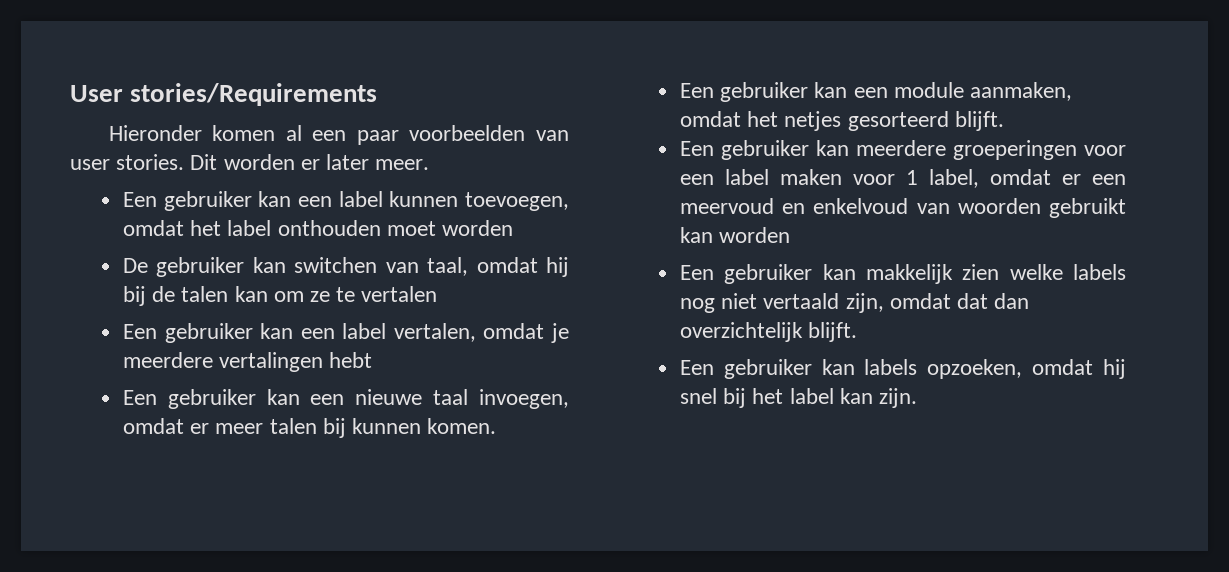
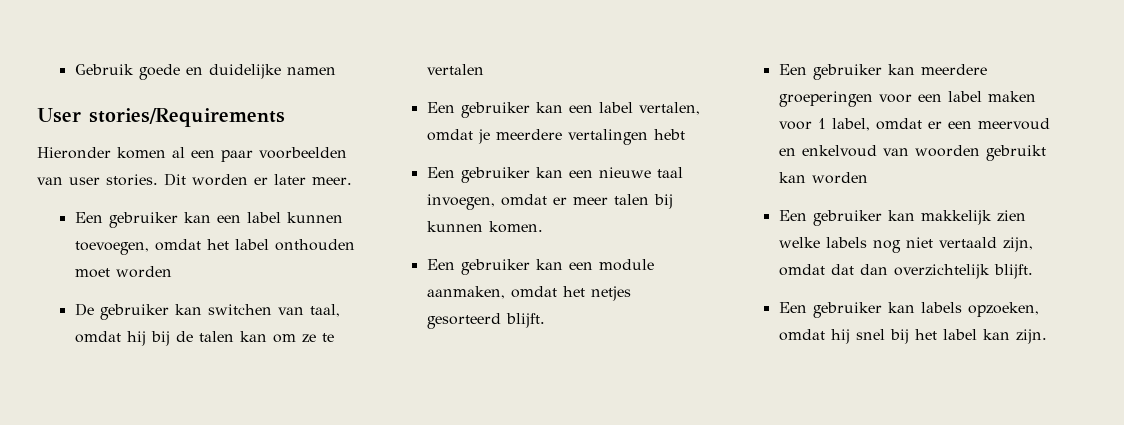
(70, 93) none -> [74,64,336,80] Gebruik goede en duidelijke namen //

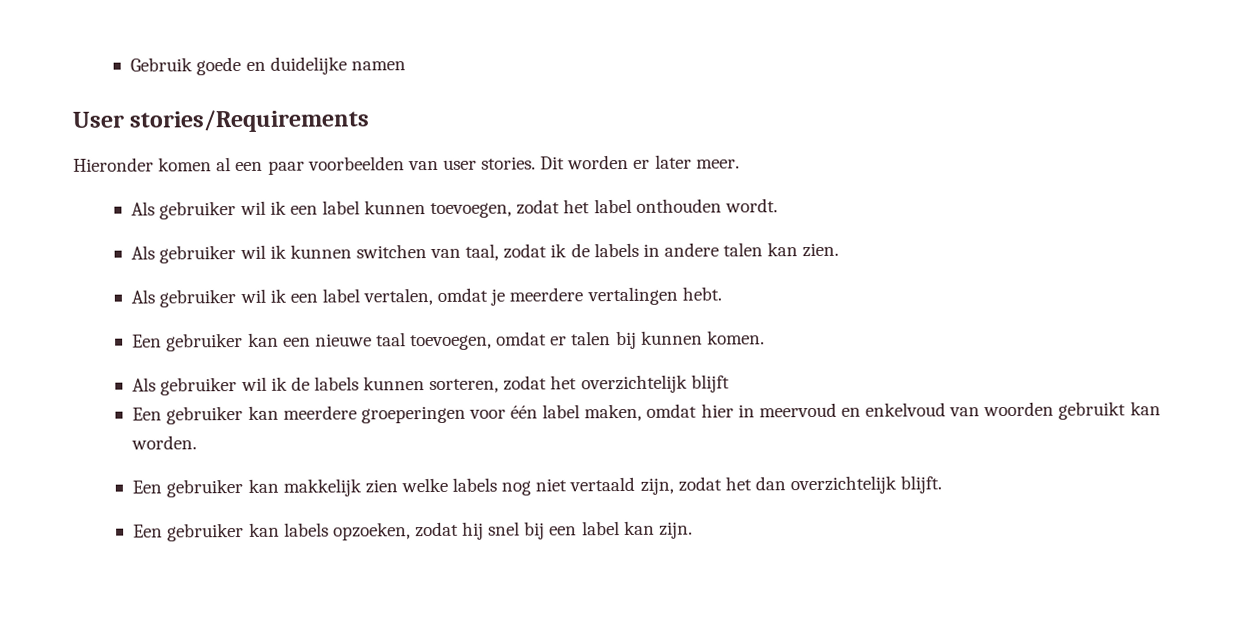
[74,212,211,228] Een gebruiker kan -> [131,200,287,220] Als gebruiker wil ik
[154,239,201,251] omdat -> [516,199,561,215] zodat
[74,266,172,278] [74,303,340,320] [74,331,334,346] [426,64,484,75] [426,102,563,118] moet worden // De gebruiker kan switchen van taal, omdat hij bij de talen kan om ze te vertalen // Een gebruiker kan -> [724,198,778,213] [131,242,840,264] [131,288,287,308] wordt. // Als gebruiker wil ik kunnen switchen van taal, zodat ik de labels in andere talen kan zien. // Als gebruiker wil ik
[653,129,685,140] hebt -> [681,286,722,301] hebt.
[426,194,608,210] invoegen, omdat er meer -> [410,331,568,351] toevoegen, omdat er
[426,259,654,275] [426,286,631,301] [426,313,545,329] Een gebruiker kan een module aanmaken, omdat het netjes gesorteerd blijft. -> [132,374,730,396] Als gebruiker wil ik de labels kunnen sorteren, zodat het overzichtelijk blijft
[917,91,1036,102] [778,118,972,131] een label maken voor 1 label, omdat er een -> [510,403,755,422] één label maken, omdat hier in
[811,172,868,184] worden -> [131,435,198,450] worden.
[778,264,854,276] omdat dat -> [677,476,752,492] zodat het
[778,329,825,341] omdat -> [414,521,459,538] zodat
[914,329,937,340] het -> [549,526,578,536] een

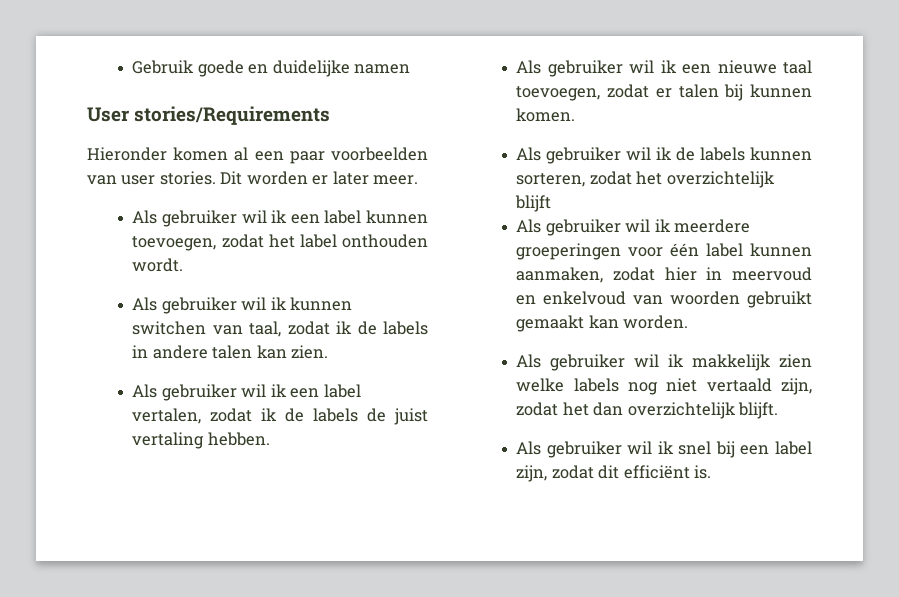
[437,286,722,306] [132,332,279,352] omdat je meerdere vertalingen hebt. // Een gebruiker kan -> [210,408,428,425] [132,432,270,449] [516,60,677,77] zodat ik de labels de juist vertaling hebben. // Als gebruiker wil ik
[496,331,548,346] omdat -> [607,84,650,98] zodat
[132,405,279,425] Een gebruiker kan -> [516,219,671,236] Als gebruiker wil ik
[584,403,698,422] maken, omdat -> [750,243,812,257] [516,267,656,283] kunnen aanmaken, zodat
(1127, 410) none -> [516,315,585,332] gemaakt
[132,478,279,498] Een gebruiker kan -> [516,354,685,371] Als gebruiker wil ik
[133,520,693,542] Een gebruiker kan labels opzoeken, zodat hij snel bij een label kan zijn. -> [516,441,812,458] [516,465,712,482] Als gebruiker wil ik snel bij een label zijn, zodat dit efficiënt is.

